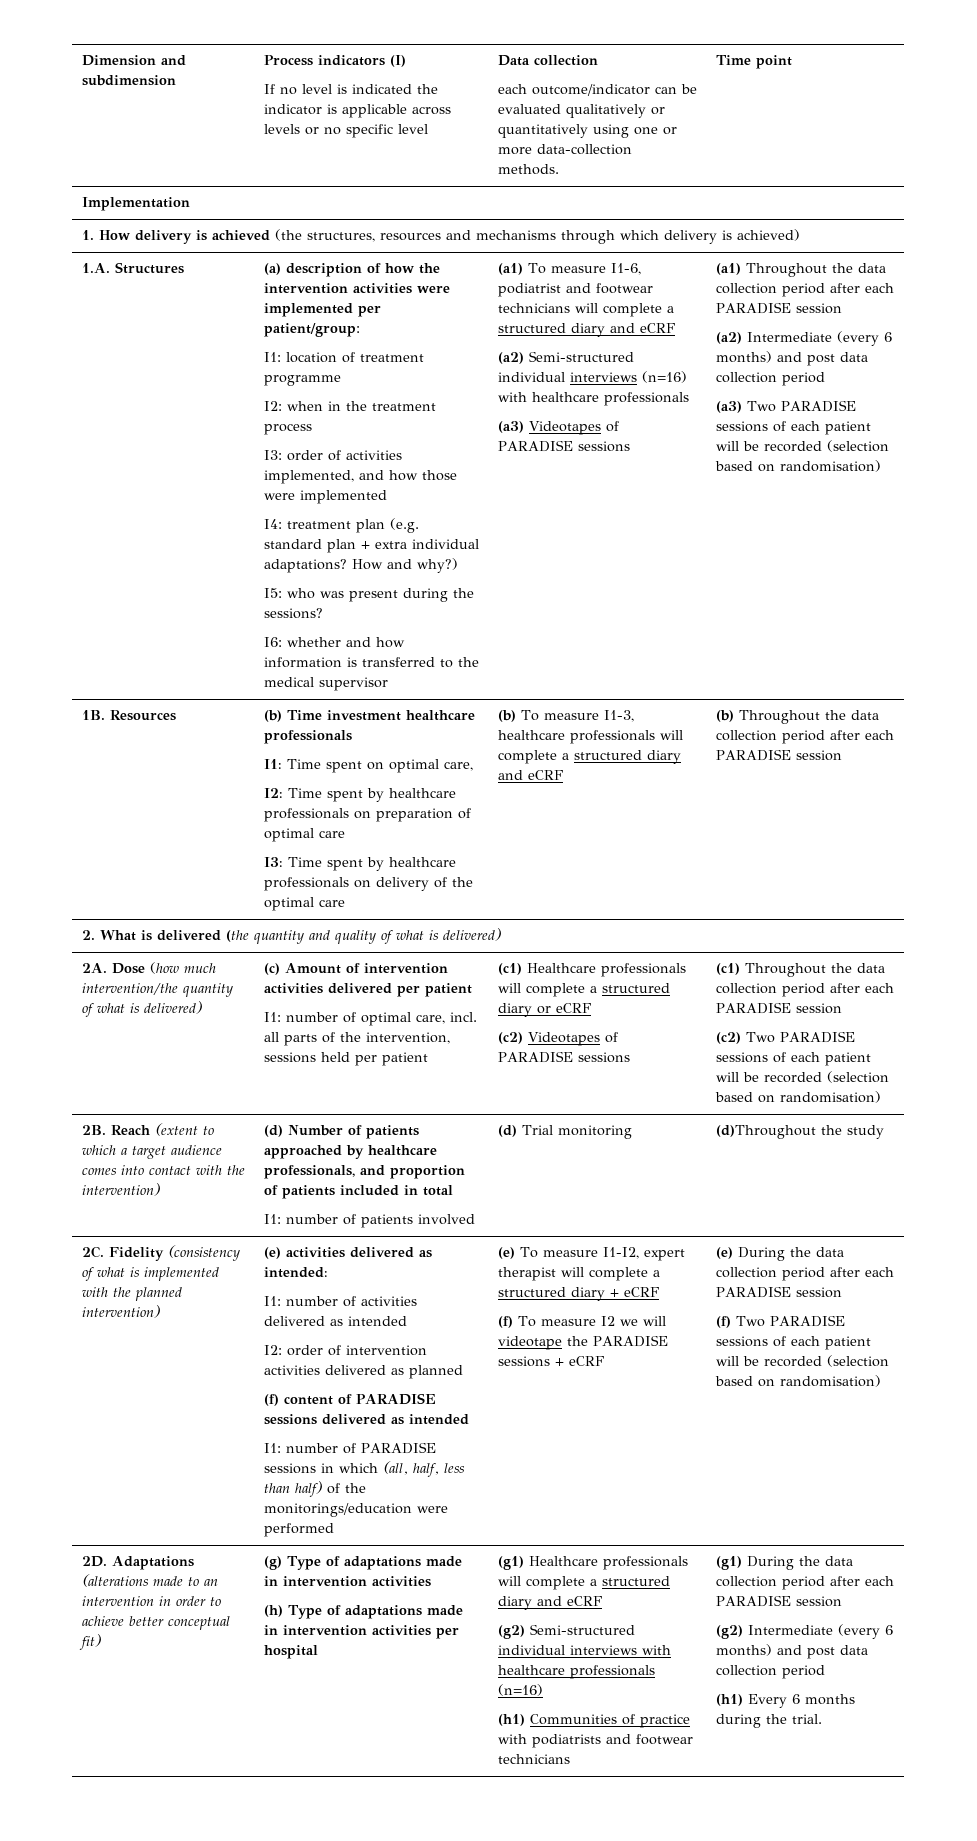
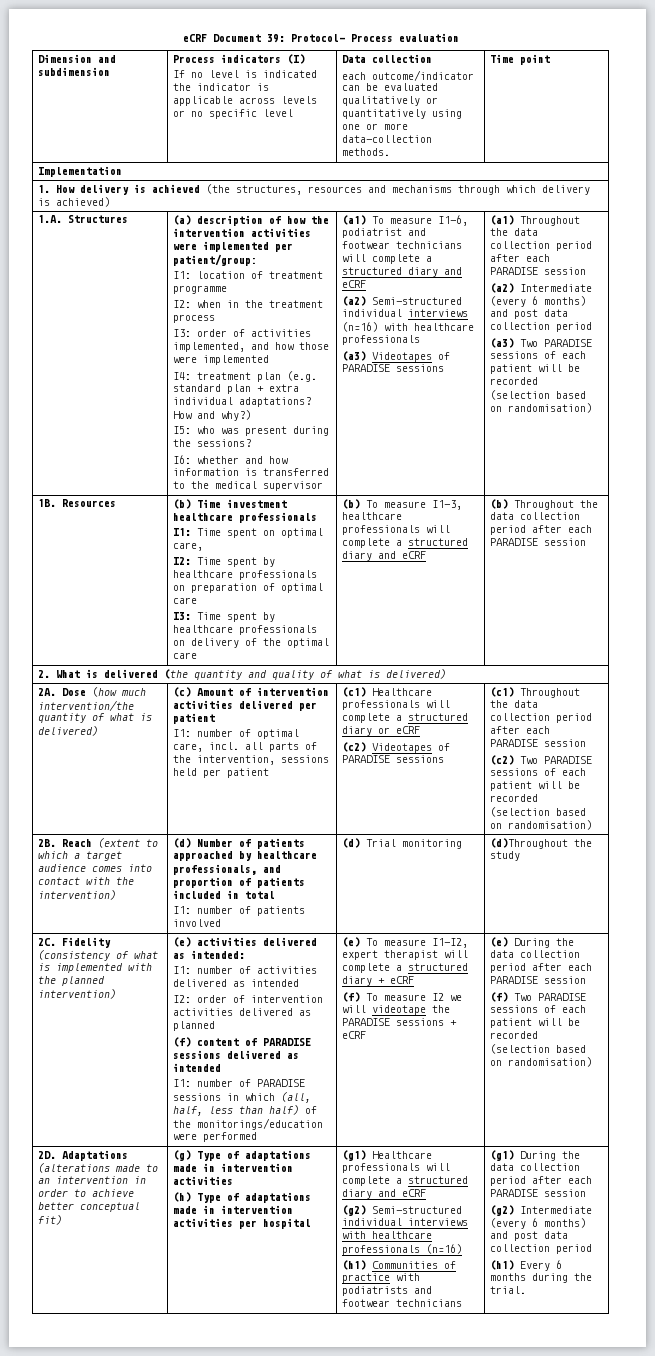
(81, 60) none -> [182,33,459,43] eCRF Document 39: Protocol- Process evaluation //

